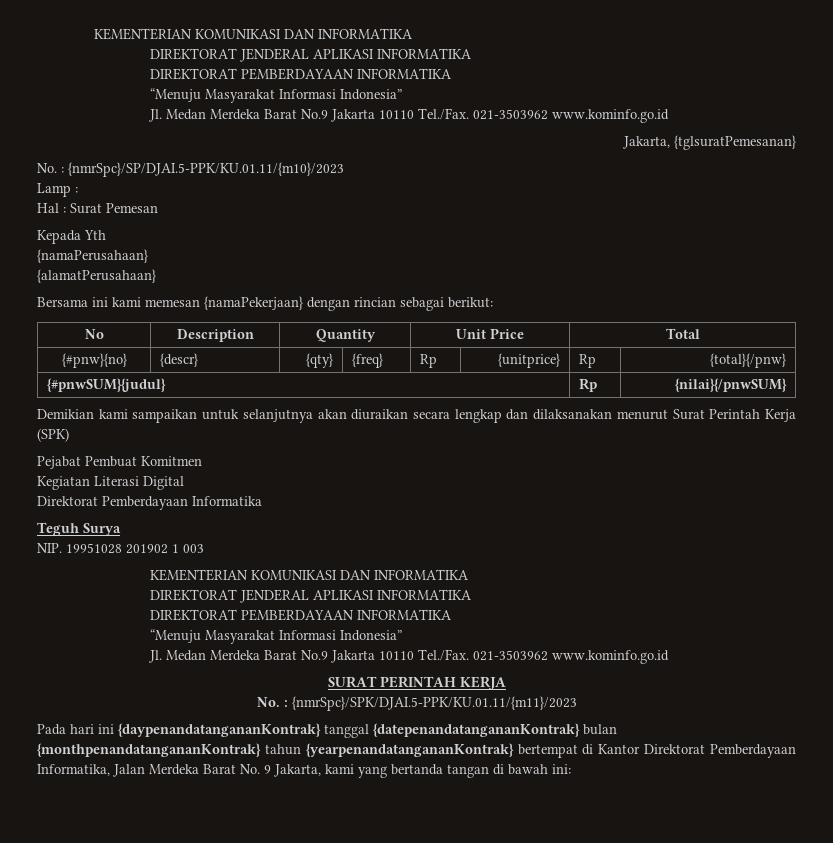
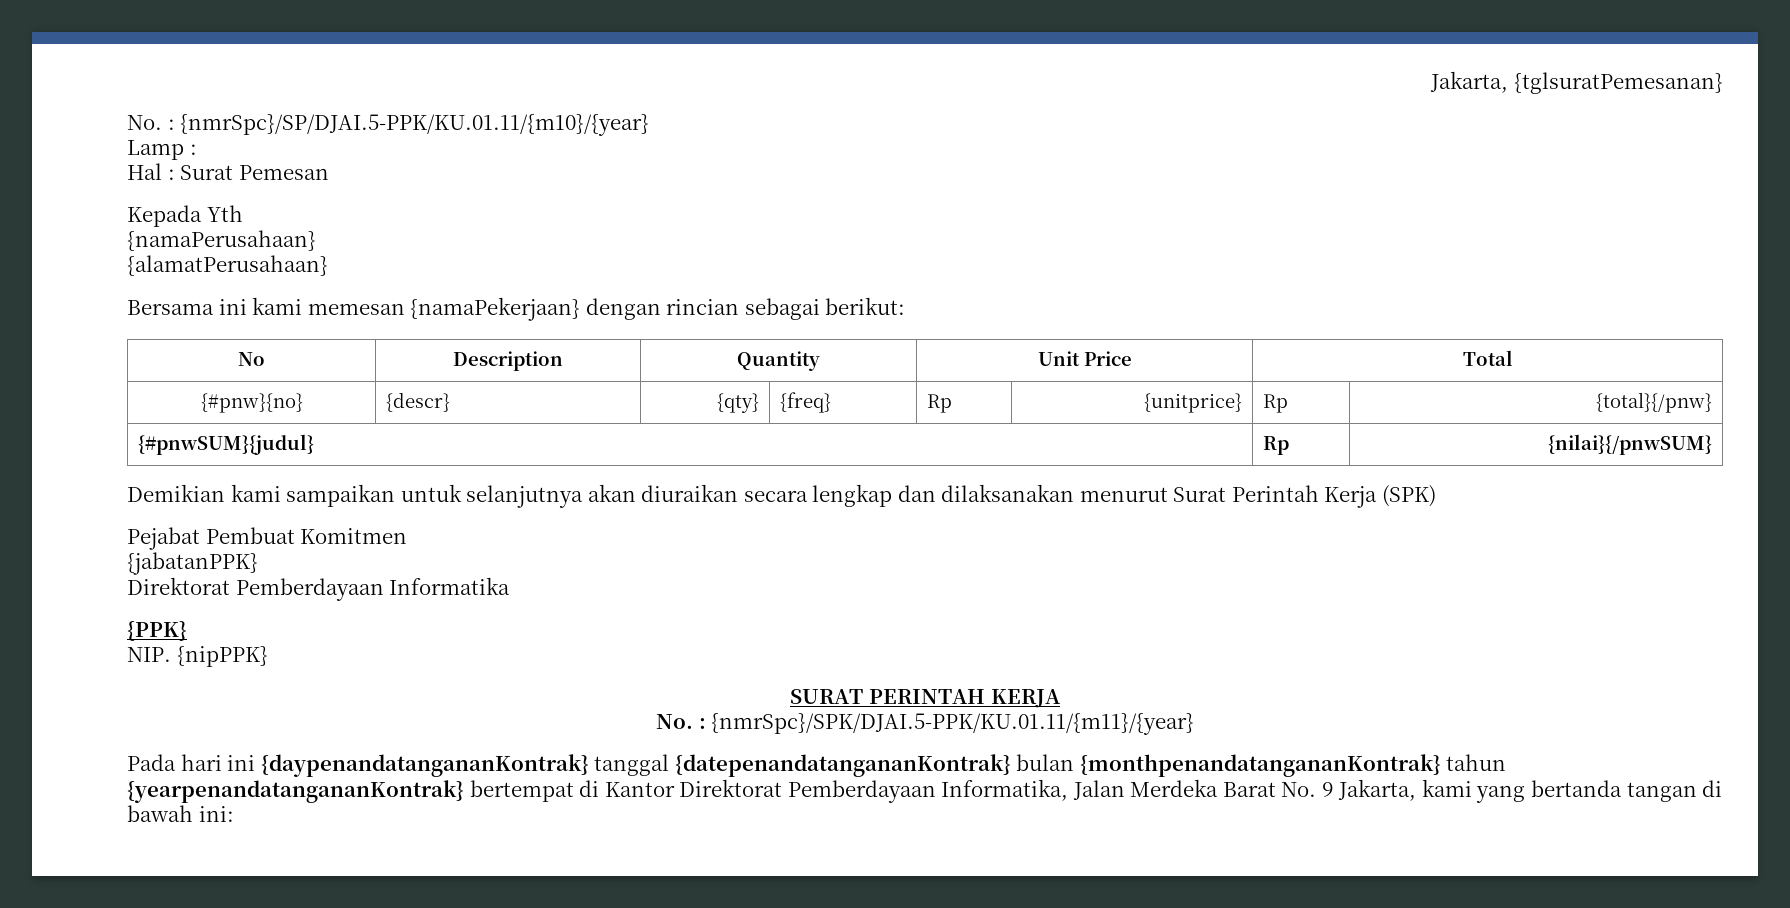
[93,28,413,40] [150,48,473,62] [150,68,453,80] [150,88,403,103] [149,108,670,123] KEMENTERIAN KOMUNIKASI DAN INFORMATIKA // DIREKTORAT JENDERAL APLIKASI INFORMATIKA // DIREKTORAT PEMBERDAYAAN INFORMATIKA // “Menuju Masyarakat Informasi Indonesia” // Jl. Medan Merdeka Barat No.9 Jakarta 10110 Tel./Fax. 021-3503962 www.kominfo.go.id // -> (1430, 82) none
[68,162,344,177] {nmrSpc}/SP/DJAI.5-PPK/KU.01.11/{m10}/2023 -> [180,114,650,136] {nmrSpc}/SP/DJAI.5-PPK/KU.01.11/{m10}/{year}
[37,476,184,490] Kegiatan Literasi Digital -> [127,552,258,575] {jabatanPPK}
[37,522,121,536] Teguh Surya -> [127,621,187,641] {PPK}
[66,543,204,554] [150,569,470,581] [150,589,473,603] [150,609,453,621] [150,629,403,644] [149,649,670,664] 19951028 201902 1 003 // KEMENTERIAN KOMUNIKASI DAN INFORMATIKA // DIREKTORAT JENDERAL APLIKASI INFORMATIKA // DIREKTORAT PEMBERDAYAAN INFORMATIKA // “Menuju Masyarakat Informasi Indonesia” // Jl. Medan Merdeka Barat No.9 Jakarta 10110 Tel./Fax. 021-3503962 www.kominfo.go.id -> [176,646,268,667] {nipPPK}
[291,696,577,711] {nmrSpc}/SPK/DJAI.5-PPK/KU.01.11/{m11}/2023 -> [711,713,1195,735] {nmrSpc}/SPK/DJAI.5-PPK/KU.01.11/{m11}/{year}

